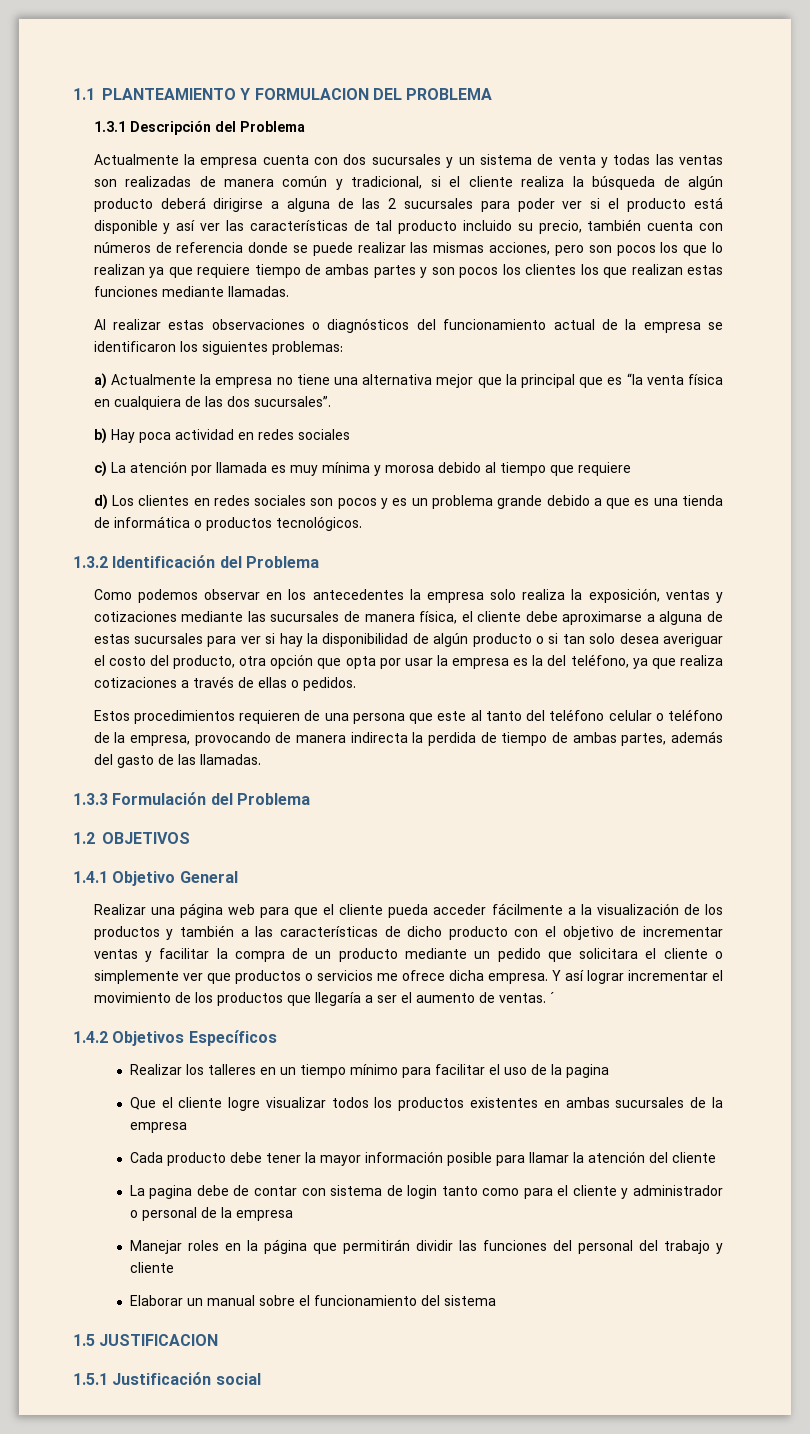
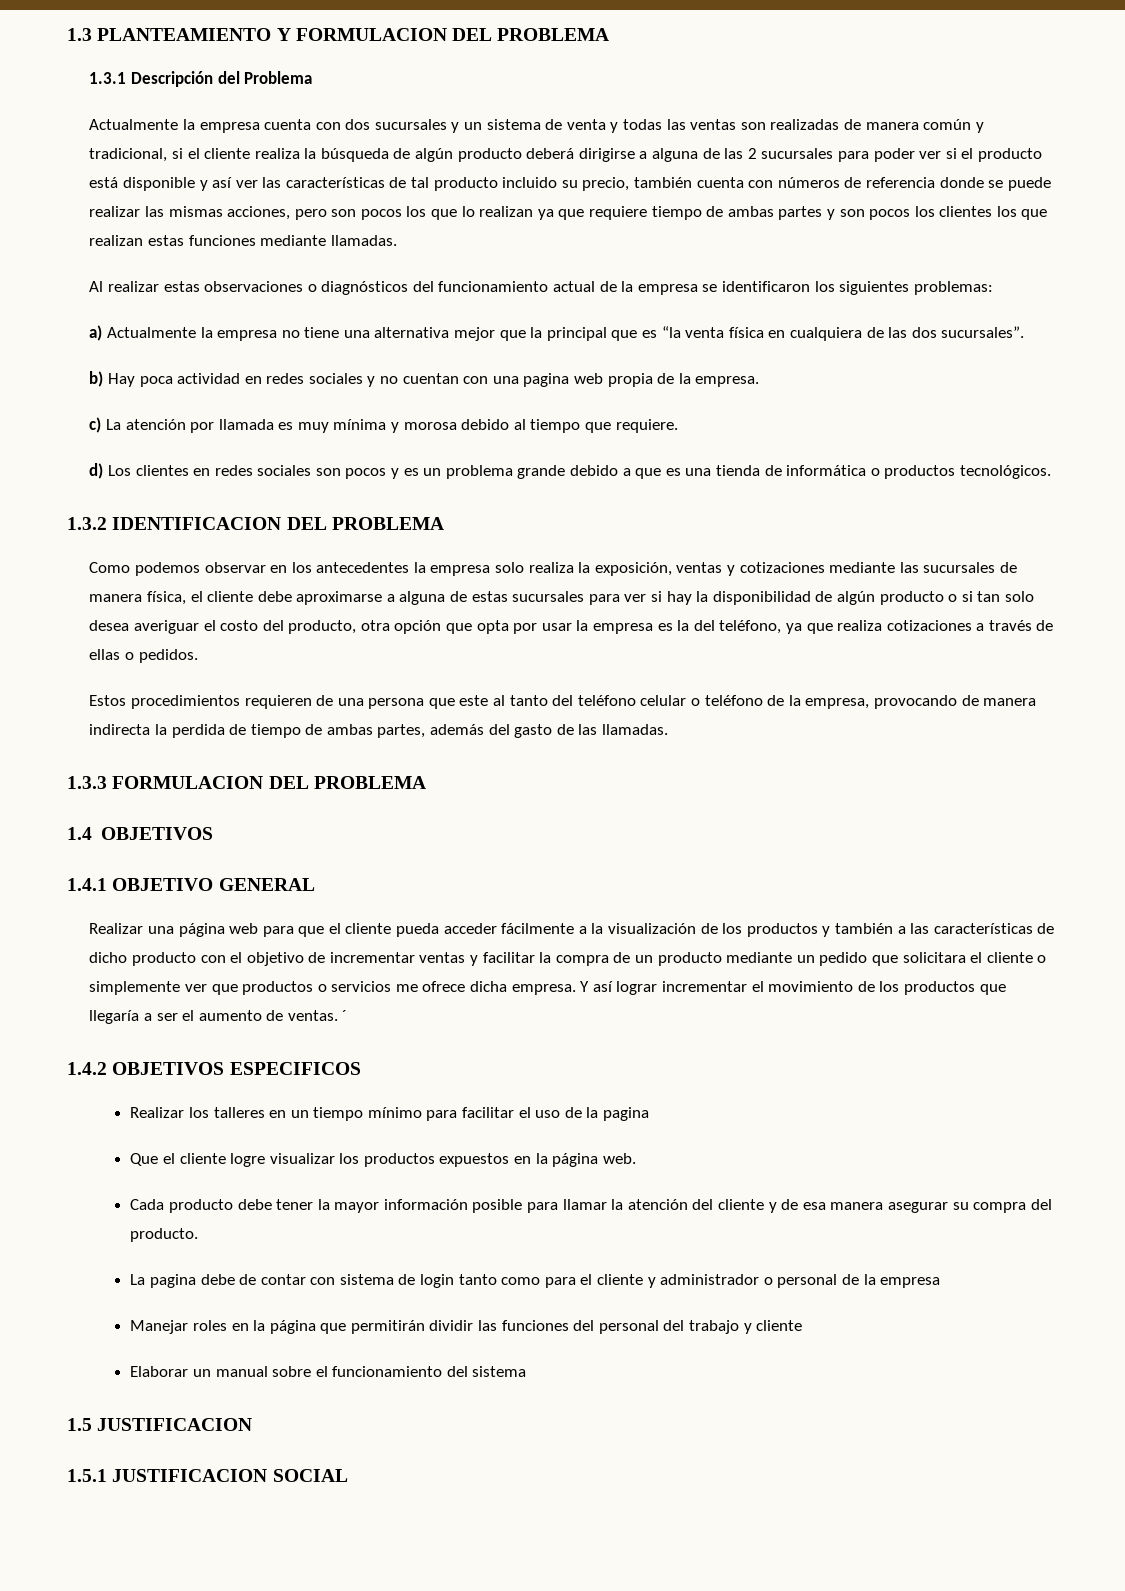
[73,88,95,100] 1.1 -> [67,28,92,41] 1.3
(350, 434) none -> [367,373,760,387] y no cuentan con una pagina web propia de la empresa.
[577,462,631,476] requiere -> [615,419,678,433] requiere.
[112,555,319,568] Identificación del Problema -> [112,517,444,530] IDENTIFICACION DEL PROBLEMA
[112,792,310,805] [73,832,95,844] Formulación del Problema // 1.2 -> [112,776,426,789] [67,827,92,840] FORMULACION DEL PROBLEMA // 1.4
[112,871,238,886] Objetivo General -> [112,878,315,891] OBJETIVO GENERAL
[112,1030,277,1046] Objetivos Específicos -> [112,1062,361,1075] OBJETIVOS ESPECIFICOS
[331,1097,723,1111] [129,1122,187,1133] todos los productos existentes en ambas sucursales de la empresa -> [339,1153,636,1167] los productos expuestos en la página web.
(716, 1157) none -> [768,1199,1052,1213] [130,1228,199,1242] y de esa manera asegurar su compra del producto.
[112,1372,261,1385] Justificación social -> [112,1469,348,1482] JUSTIFICACION SOCIAL

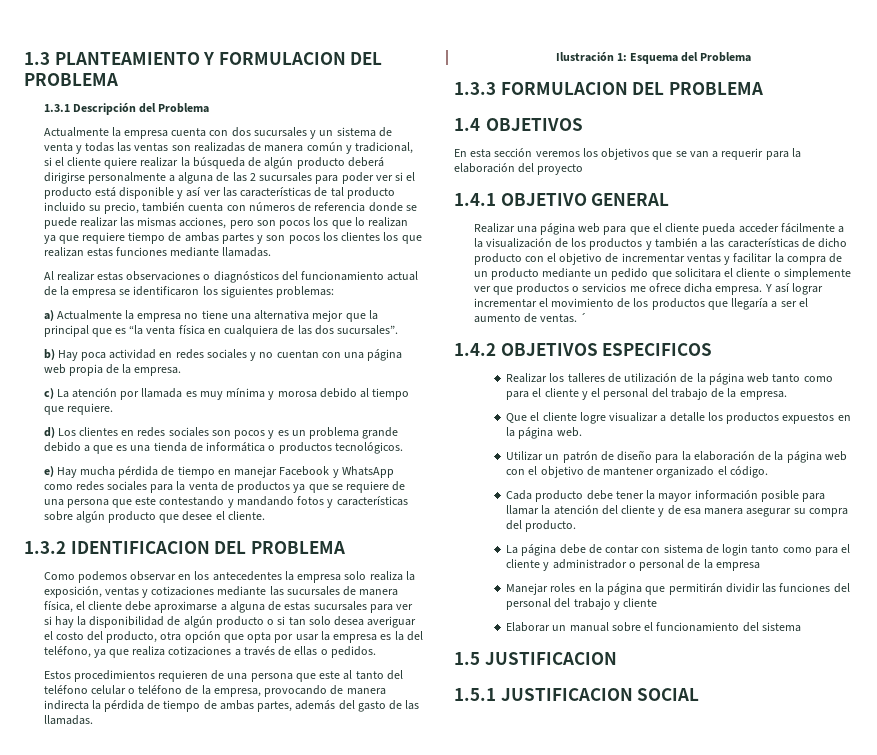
[254,148,300,159] realiza -> [104,157,179,169] quiere realizar
(635, 155) none -> [87,172,166,184] personalmente
[523,373,570,387] pagina -> [367,349,403,361] página
(1051, 472) none -> [43,466,394,478] [43,481,406,493] [43,496,408,508] [43,511,265,523] // e) Hay mucha pérdida de tiempo en manejar Facebook y WhatsApp como redes sociales para la venta de productos ya que se requiere de una persona que este contestando y mandando fotos y características sobre algún producto que desee el cliente.
[171,724,225,738] perdida -> [104,700,145,712] pérdida
(668, 729) none -> [555,52,752,64] // Ilustración 1: Esquema del Problema
(213, 833) none -> [454,148,801,160] [454,163,584,175] // En esta sección veremos los objetivos que se van a requerir para la elaboración del proyecto
[269,1107,650,1121] en un tiempo mínimo para facilitar el uso de la pagina -> [607,373,833,385] [506,388,787,400] de utilización de la página web tanto como para el cliente y el personal del trabajo de la empresa.
(335, 1158) none -> [660,412,705,422] a detalle
(636, 1158) none -> [506,450,847,463] [506,466,768,478] // Utilizar un patrón de diseño para la elaboración de la página web con el objetivo de mantener organizado el código.
[149,1274,196,1288] pagina -> [521,544,557,556] página

